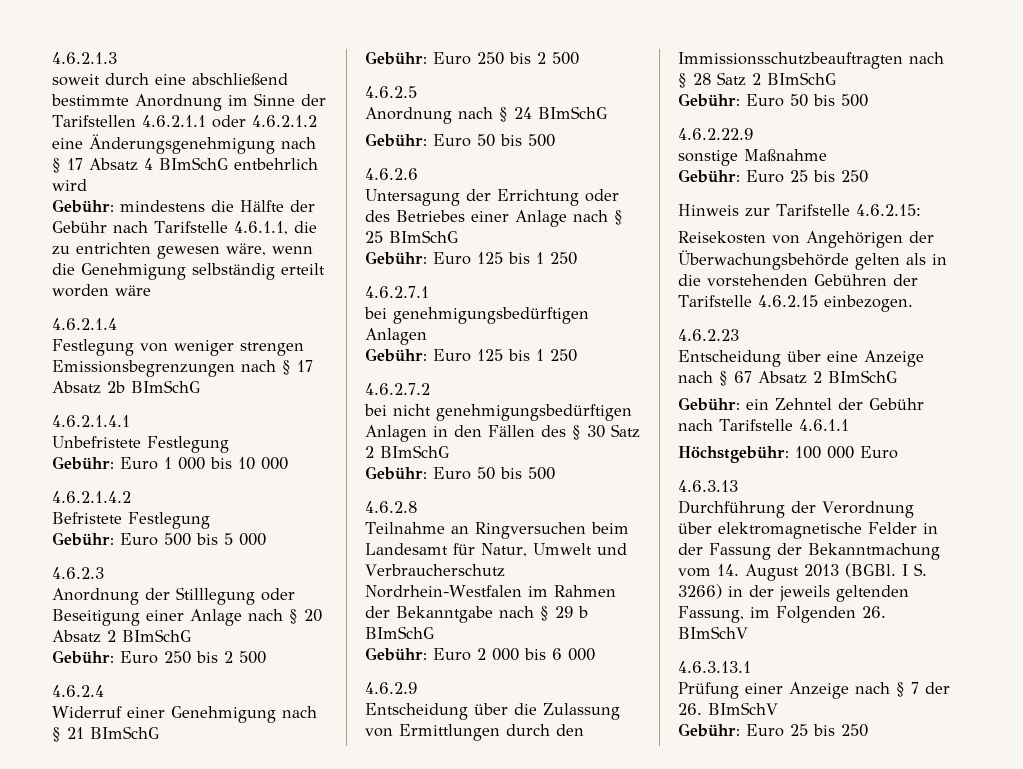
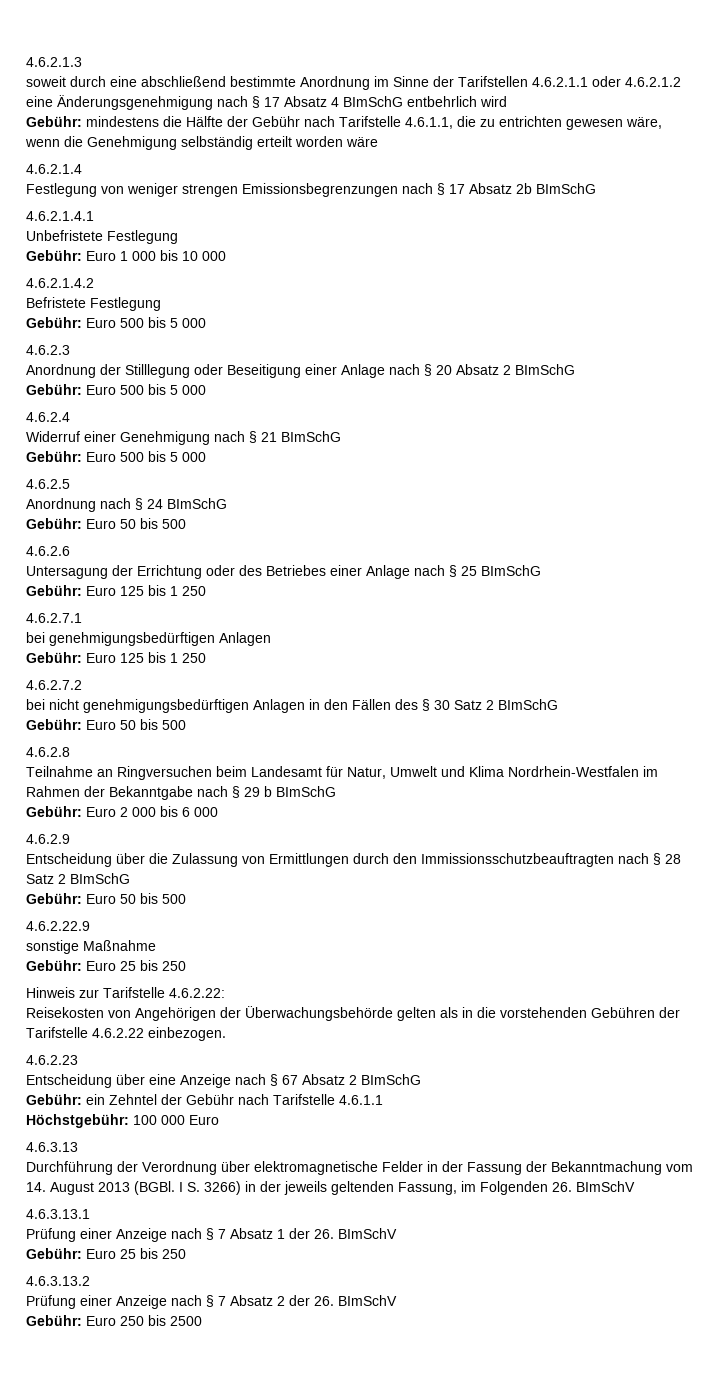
[164,651,266,664] 250 bis 2 500 -> [120,384,206,395] 500 bis 5 000
[477,52,579,65] 250 bis 2 500 -> [120,451,206,462] 500 bis 5 000
[365,564,505,577] Verbraucherschutz -> [469,766,504,777] Klima
[855,204,921,216] 4.6.2.15: -> [169,988,225,998] 4.6.2.22:
[757,295,818,307] 4.6.2.15 -> [92,1028,144,1038] 4.6.2.22
(919, 688) none -> [230,1228,285,1239] Absatz 1
(868, 730) none -> [26,1276,90,1286] [26,1295,397,1309] [26,1315,202,1326] // 4.6.3.13.2 // Prüfung einer Anzeige nach § 7 Absatz 2 der 26. BImSchV // Gebühr: Euro 250 bis 2500

